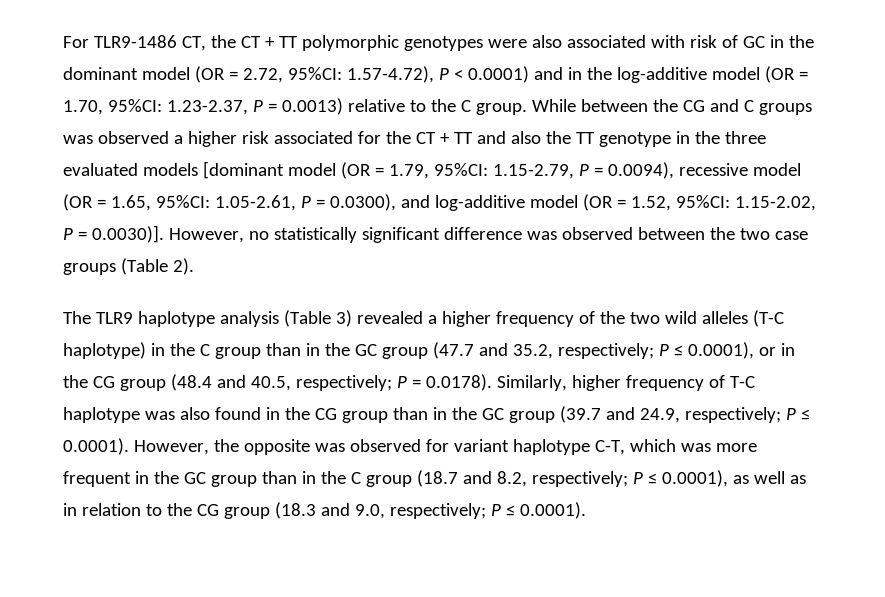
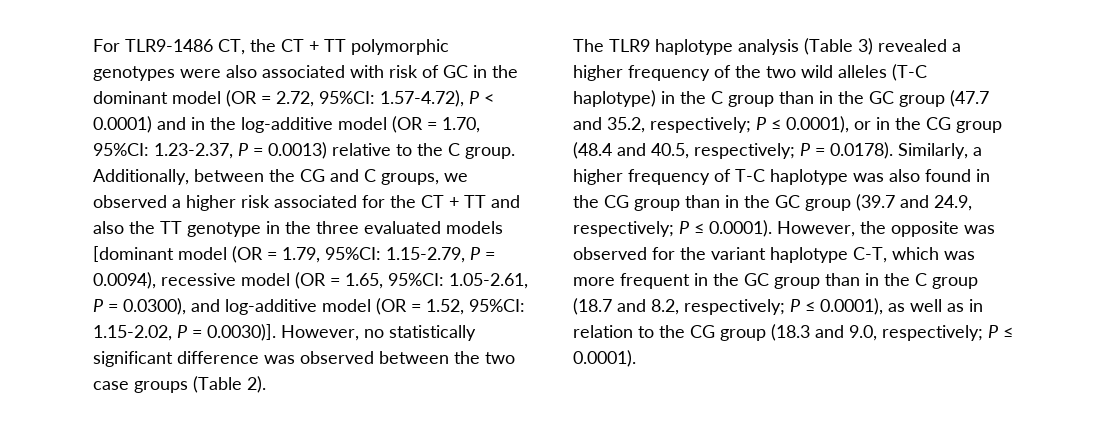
[531,99,576,112] While -> [93,169,189,185] Additionally,
[758,103,812,115] [63,135,93,144] groups was -> [381,173,468,185] groups, we
(567, 383) none -> [973,147,982,156] a
(449, 445) none -> [680,247,706,260] the

